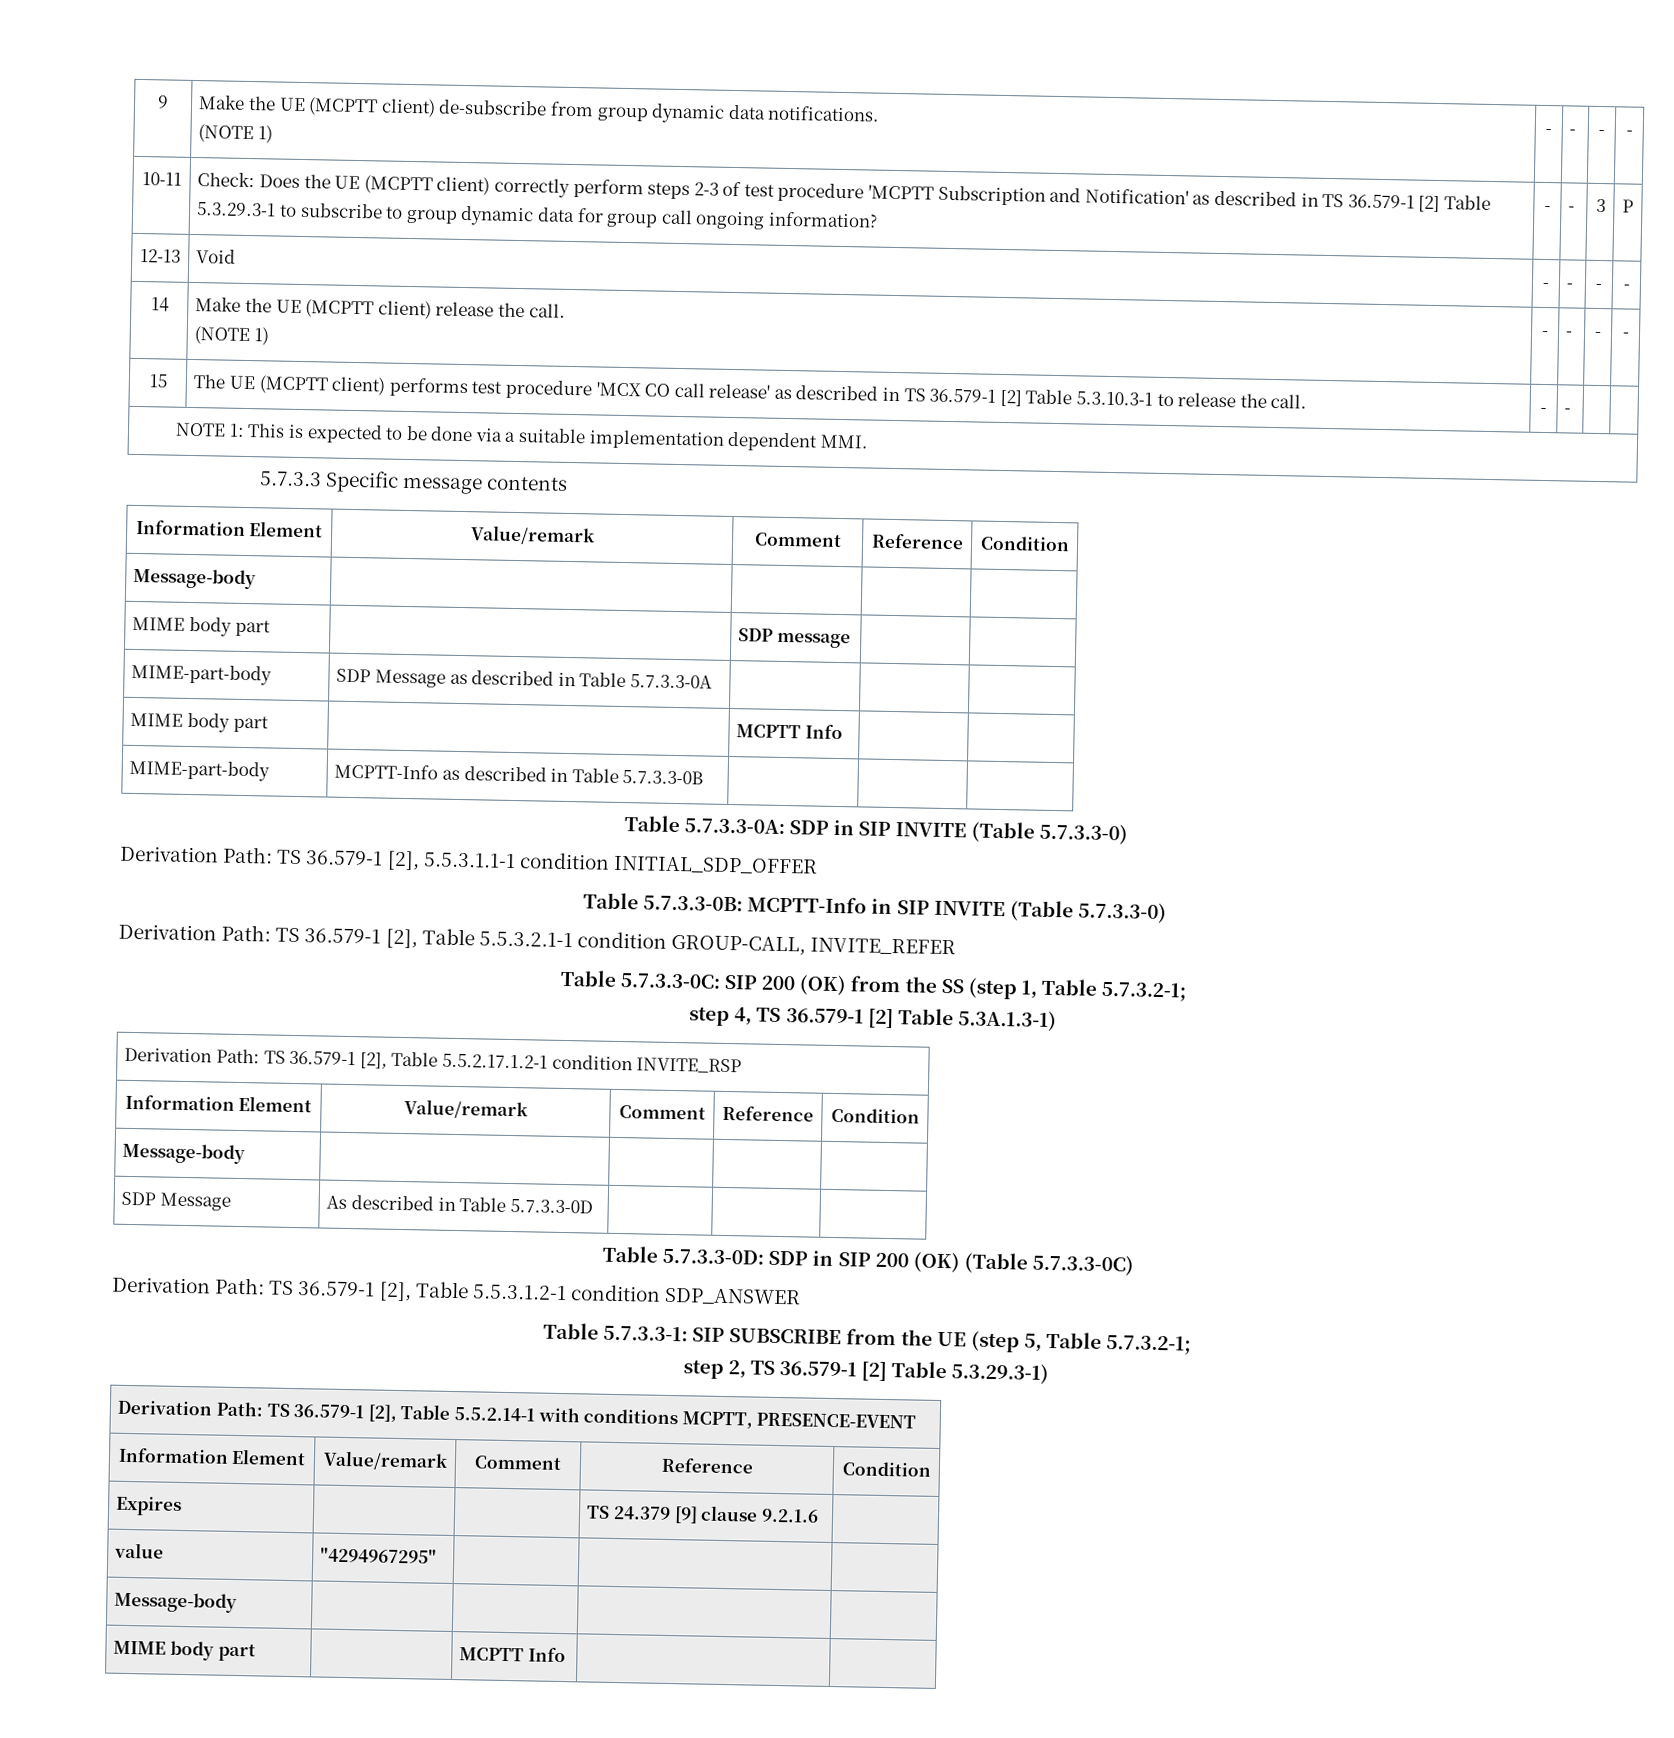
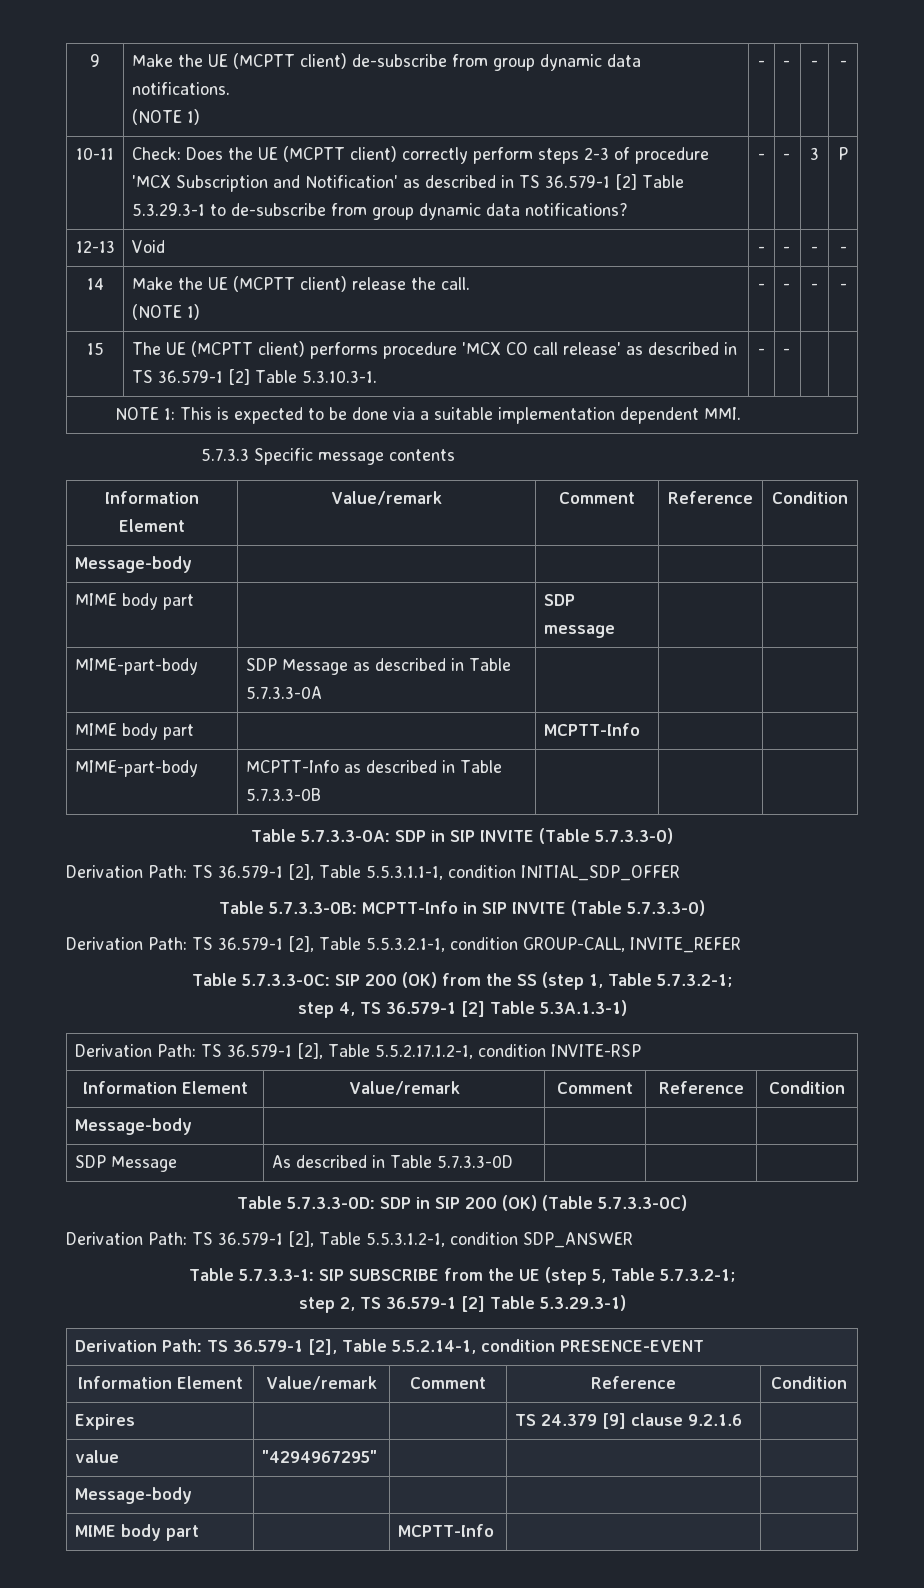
[743,182,935,203] test procedure 'MCPTT -> [634,147,709,164] [131,175,171,188] procedure 'MCX
[299,202,878,230] subscribe to group dynamic data for group call ongoing information? -> [230,203,628,220] de-subscribe from group dynamic data notifications?
[471,381,503,394] test -> (378, 350) none
[1075,391,1308,409] 5.3.10.3-1 to release the call. -> [301,370,377,383] 5.3.10.3-1.
[736,724,843,740] MCPTT Info -> [543,723,640,736] MCPTT-Info
[422,852,516,869] 5.5.3.1.1-1 -> [319,865,443,880] Table 5.5.3.1.1-1,
[478,931,573,948] 5.5.3.2.1-1 -> [365,937,445,952] 5.5.3.2.1-1,
[441,1053,743,1074] 5.5.2.17.1.2-1 condition INVITE_RSP -> [374,1044,641,1059] 5.5.2.17.1.2-1, condition INVITE-RSP
[471,1284,567,1301] 5.5.3.1.2-1 -> [365,1232,445,1247] 5.5.3.1.2-1,
[453,1407,753,1429] 5.5.2.14-1 with conditions MCPTT, -> [391,1339,555,1354] 5.5.2.14-1, condition
[459,1647,566,1663] MCPTT Info -> [397,1524,494,1537] MCPTT-Info

